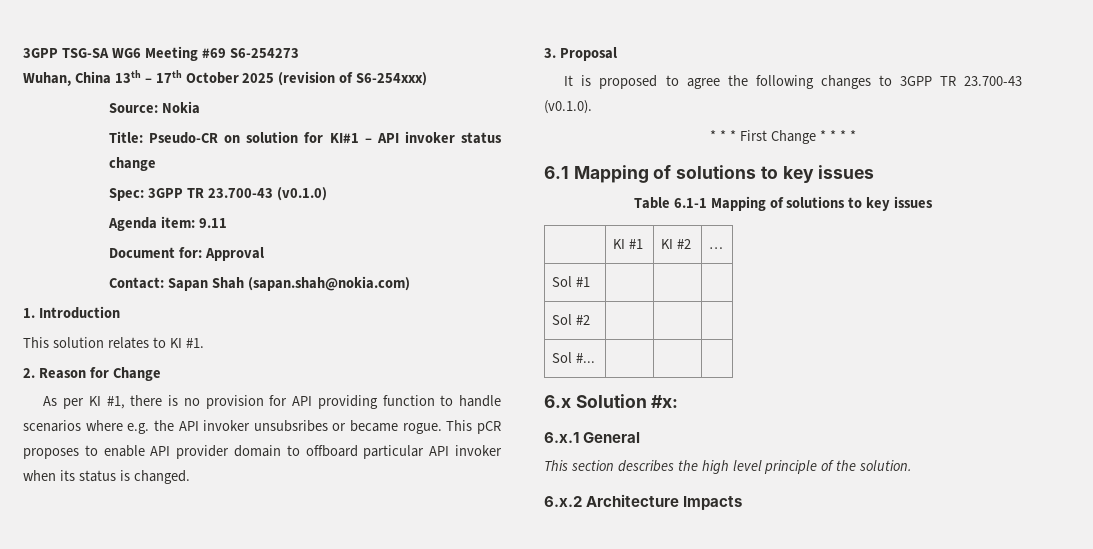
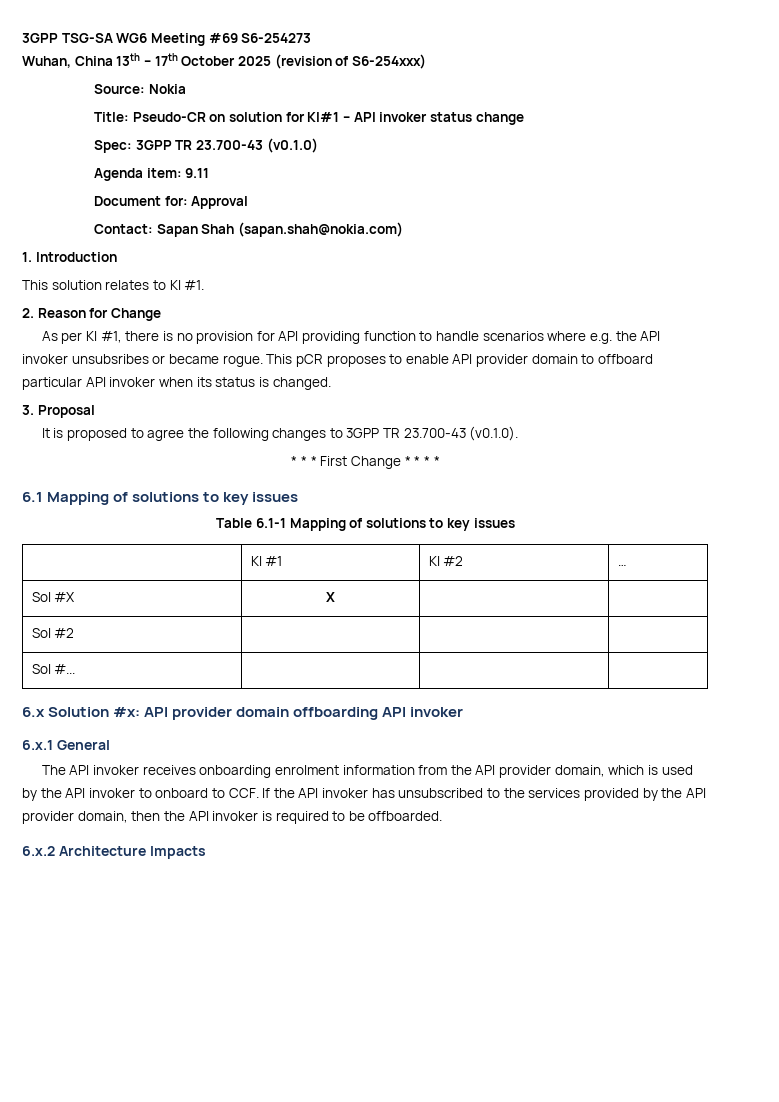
[575,277,590,287] #1 | -> [54,592,76,602] [326,592,335,602] #X | X
[544,432,641,443] [544,460,913,474] // 6.x.1 General // This section describes the high level principle of the solution. -> [144,707,464,720] [22,740,110,750] [41,765,693,778] [22,788,706,801] [22,811,443,824] API provider domain offboarding API invoker // 6.x.1 General // The API invoker receives onboarding enrolment information from the API provider domain, which is used by the API invoker to onboard to CCF. If the API invoker has unsubscribed to the services provided by the API provider domain, then the API invoker is required to be offboarded.

